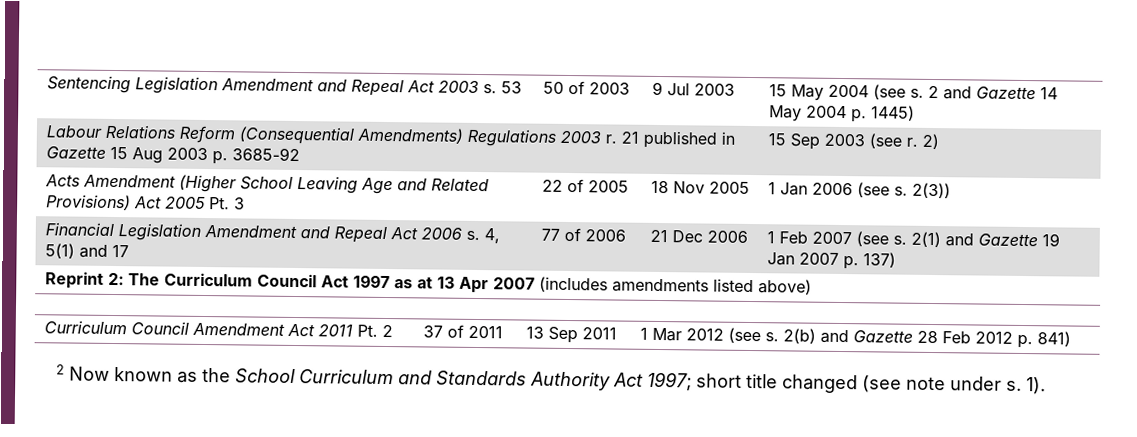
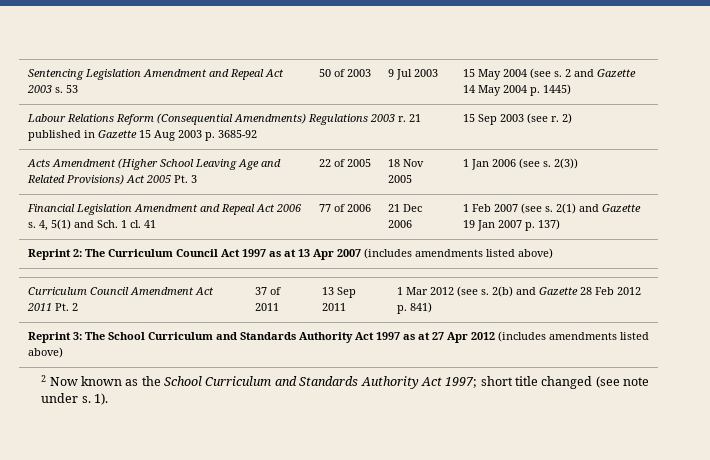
[111,244,129,258] 17 -> [96,220,156,228] Sch. 1 cl. 41
(1071, 339) none -> [27,331,649,343] [27,347,63,358] // Reprint 3: The School Curriculum and Standards Authority Act 1997 as at 27 Apr 2012 (includes amendments listed above)

